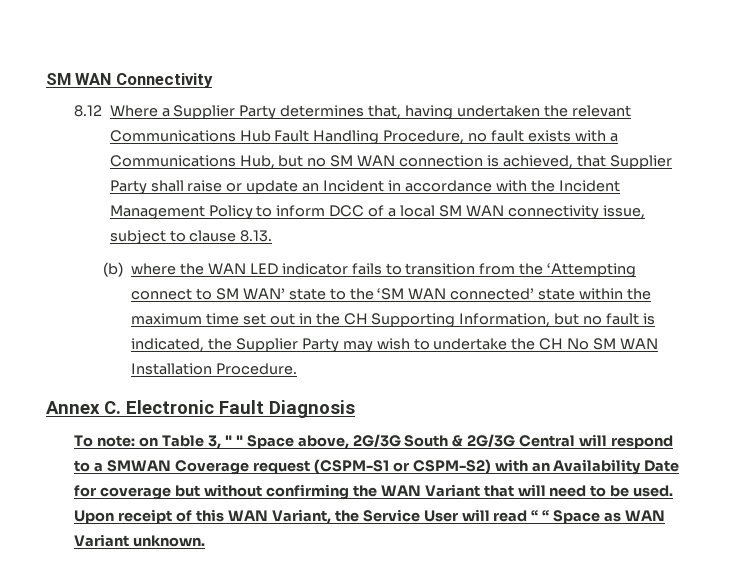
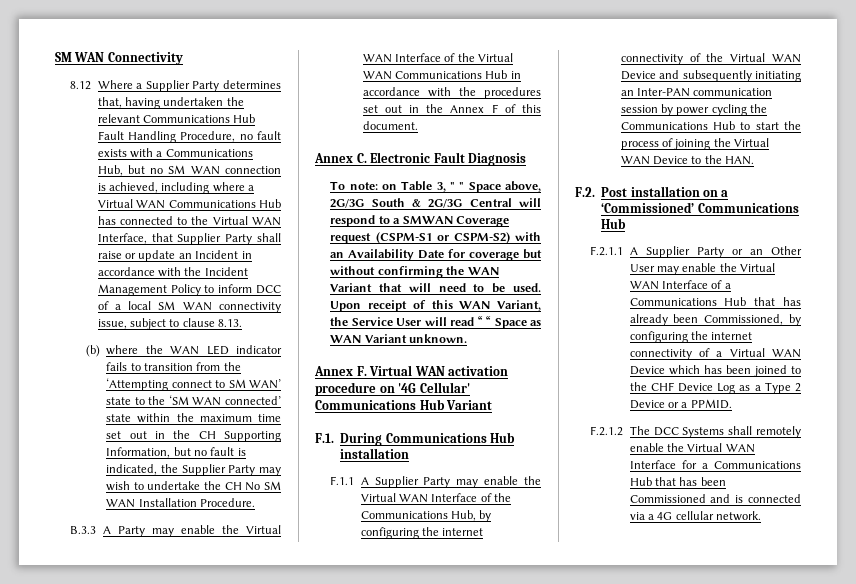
(573, 162) none -> [161,182,255,194] [97,199,281,209] [97,216,281,226] [97,233,147,244] including where a Virtual WAN Communications Hub has connected to the Virtual WAN Interface,
(297, 369) none -> [70,525,281,537] [362,53,514,63] [362,70,521,80] [362,87,541,99] [362,104,541,113] [362,121,418,130] // B.3.3 A Party may enable the Virtual WAN Interface of the Virtual WAN Communications Hub in accordance with the procedures set out in the Annex F of this document.
(206, 541) none -> [314,365,509,376] [315,382,470,396] [315,399,493,410] [315,432,515,446] [340,448,410,459] [330,476,541,488] [360,493,512,503] [360,510,492,522] [360,527,484,539] [620,53,801,65] [620,70,801,82] [620,88,773,97] [620,104,768,116] [620,121,801,130] [620,138,770,150] [620,155,755,165] [575,186,729,197] [601,202,799,213] [601,218,627,229] [590,246,802,258] [629,263,776,275] [629,280,731,290] [629,297,801,306] [629,314,801,326] [629,331,753,343] [629,348,801,360] [629,365,801,377] [629,382,801,394] [629,399,732,409] [590,426,801,438] [629,443,755,453] [629,460,801,469] [629,477,726,486] [629,494,801,503] [629,511,762,521] // Annex F. Virtual WAN activation procedure on '4G Cellular' Communications Hub Variant // F.1. During Communications Hub installation // F.1.1 A Supplier Party may enable the Virtual WAN Interface of the Communications Hub, by configuring the internet connectivity of the Virtual WAN Device and subsequently initiating an Inter-PAN communication session by power cycling the Communications Hub to start the process of joining the Virtual WAN Device to the HAN. // F.2. Post installation on a ‘Commissioned’ Communications Hub // F.2.1.1 A Supplier Party or an Other User may enable the Virtual WAN Interface of a Communications Hub that has already been Commissioned, by configuring the internet connectivity of a Virtual WAN Device which has been joined to the CHF Device Log as a Type 2 Device or a PPMID. // F.2.1.2 The DCC Systems shall remotely enable the Virtual WAN Interface for a Communications Hub that has been Commissioned and is connected via a 4G cellular network.

